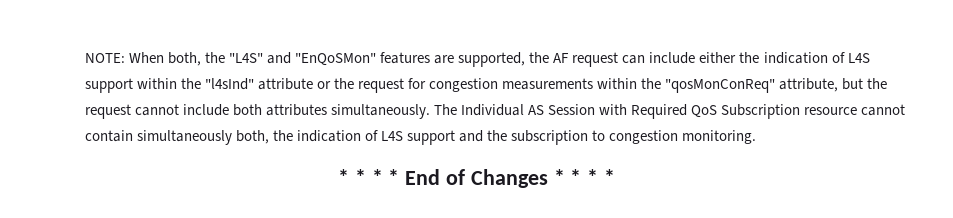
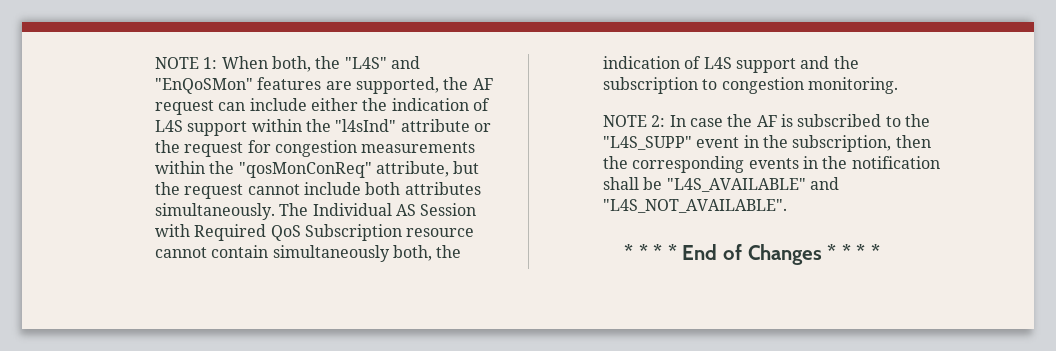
[84,53,125,63] NOTE: -> [155,57,218,69] NOTE 1:
(757, 137) none -> [603,114,931,127] [603,135,931,152] [603,156,940,173] [603,177,840,192] [603,199,788,213] // NOTE 2: In case the AF is subscribed to the "L4S_SUPP" event in the subscription, then the corresponding events in the notification shall be "L4S_AVAILABLE" and "L4S_NOT_AVAILABLE".

